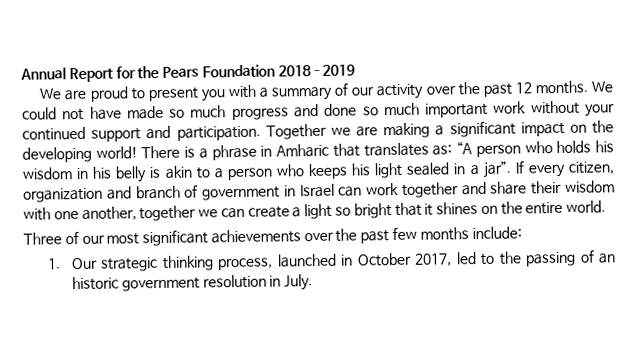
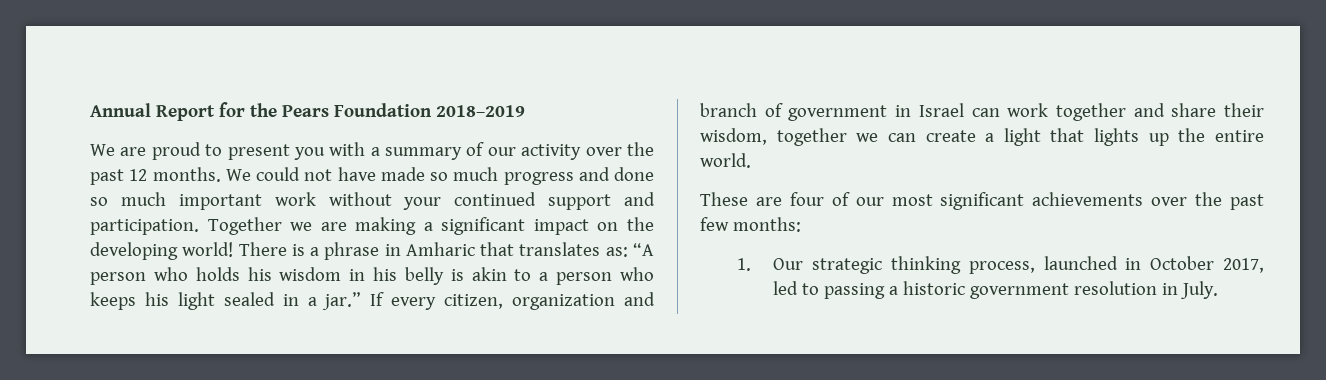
[482,160,512,178] jar”. -> [322,292,362,310] jar.”
[565,180,615,193] [23,206,137,221] wisdom with one another, -> [700,128,767,145] wisdom,
[335,201,498,219] so bright that it shines on -> [1050,128,1169,146] that lights up
[23,232,62,245] Three -> [700,192,824,206] These are four
[419,226,522,241] months include: -> [732,217,801,232] months:
[498,249,617,267] the passing of an -> [824,283,899,299] passing a

